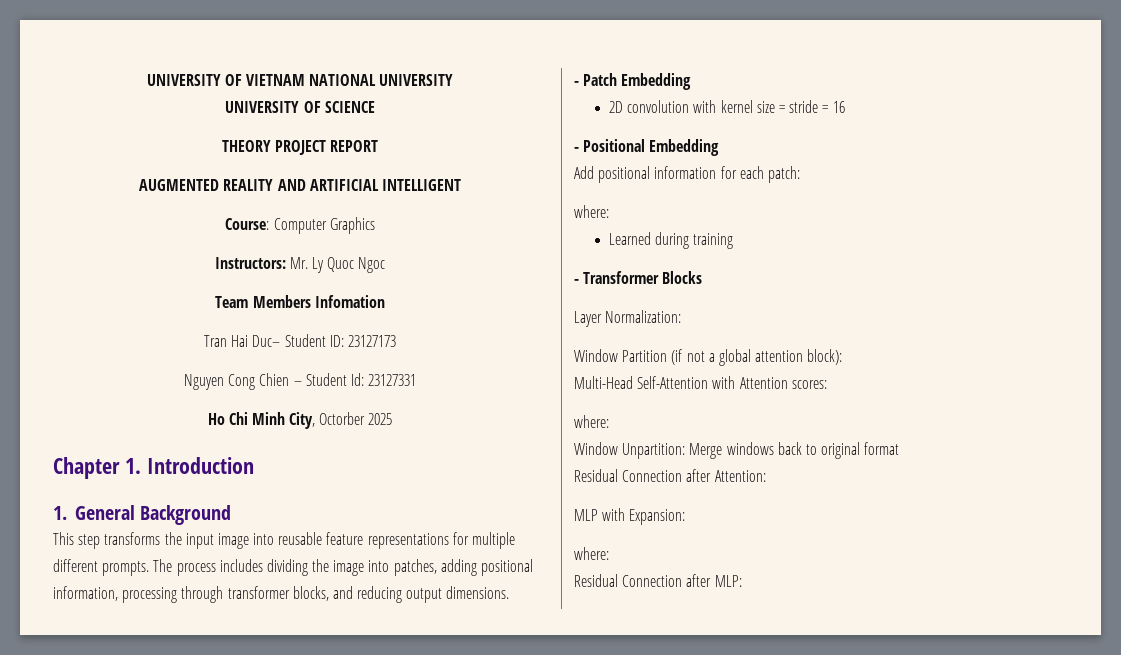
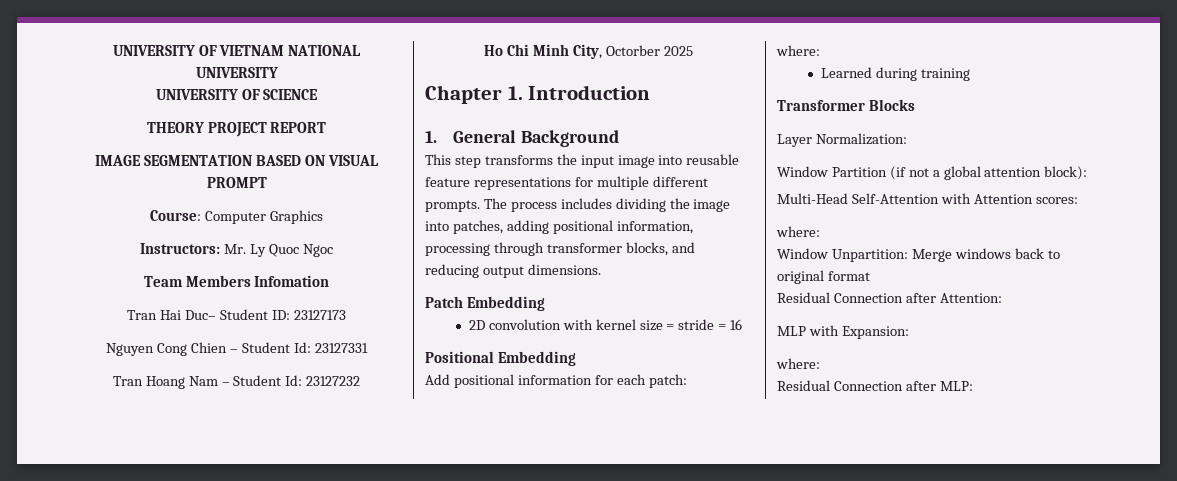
[139,179,461,191] AUGMENTED REALITY AND ARTIFICIAL INTELLIGENT -> [95,155,379,166] [206,177,267,188] IMAGE SEGMENTATION BASED ON VISUAL PROMPT
(417, 380) none -> [112,375,361,389] // Tran Hoang Nam – Student Id: 23127232
[574,81,579,86] - -> (601, 269) none
[574,147,579,152] - -> (743, 324) none
[574,279,579,284] - -> (970, 74) none

